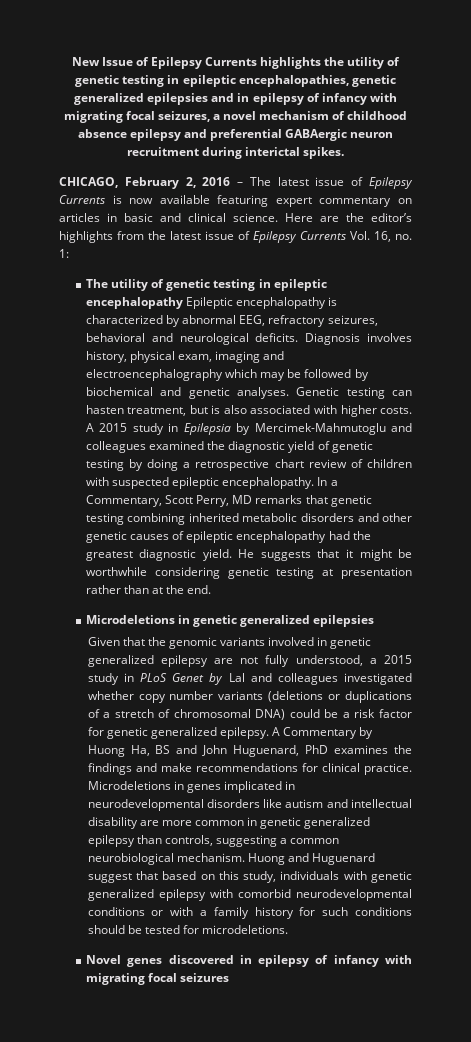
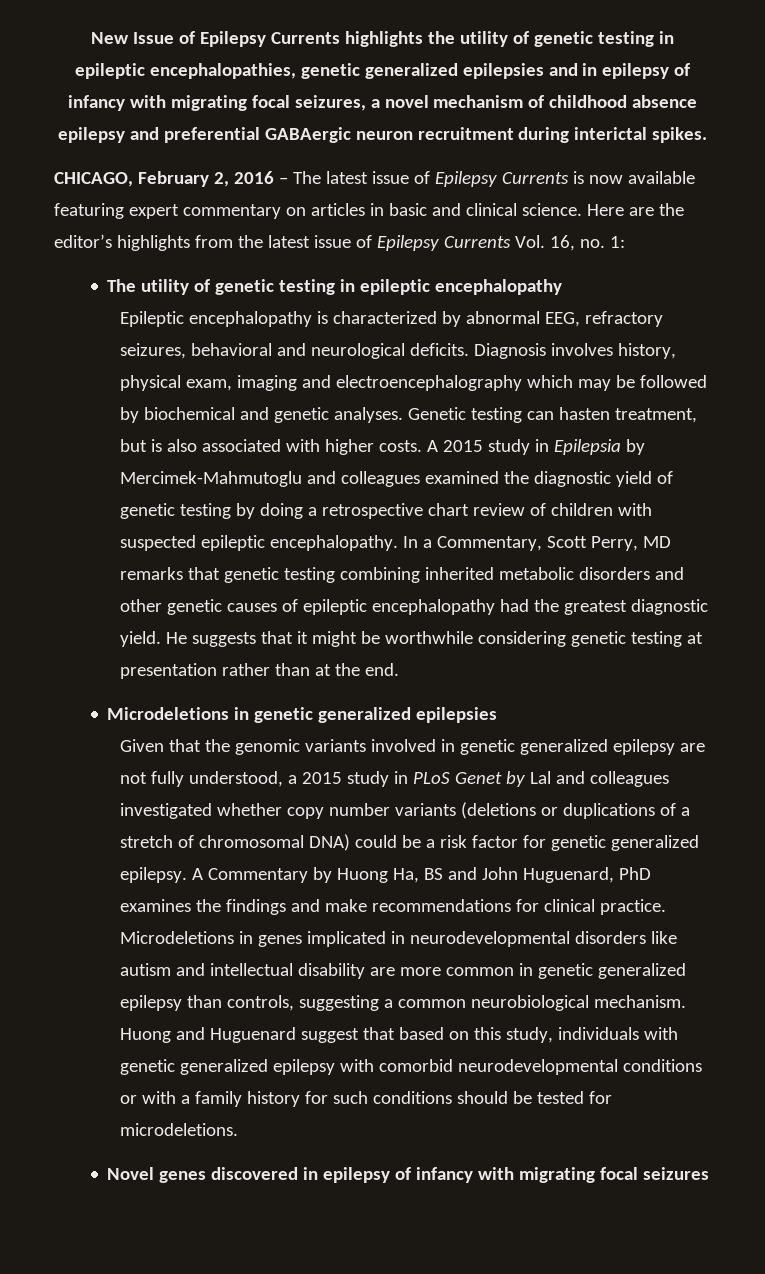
(183, 303) none -> (563, 287) //

